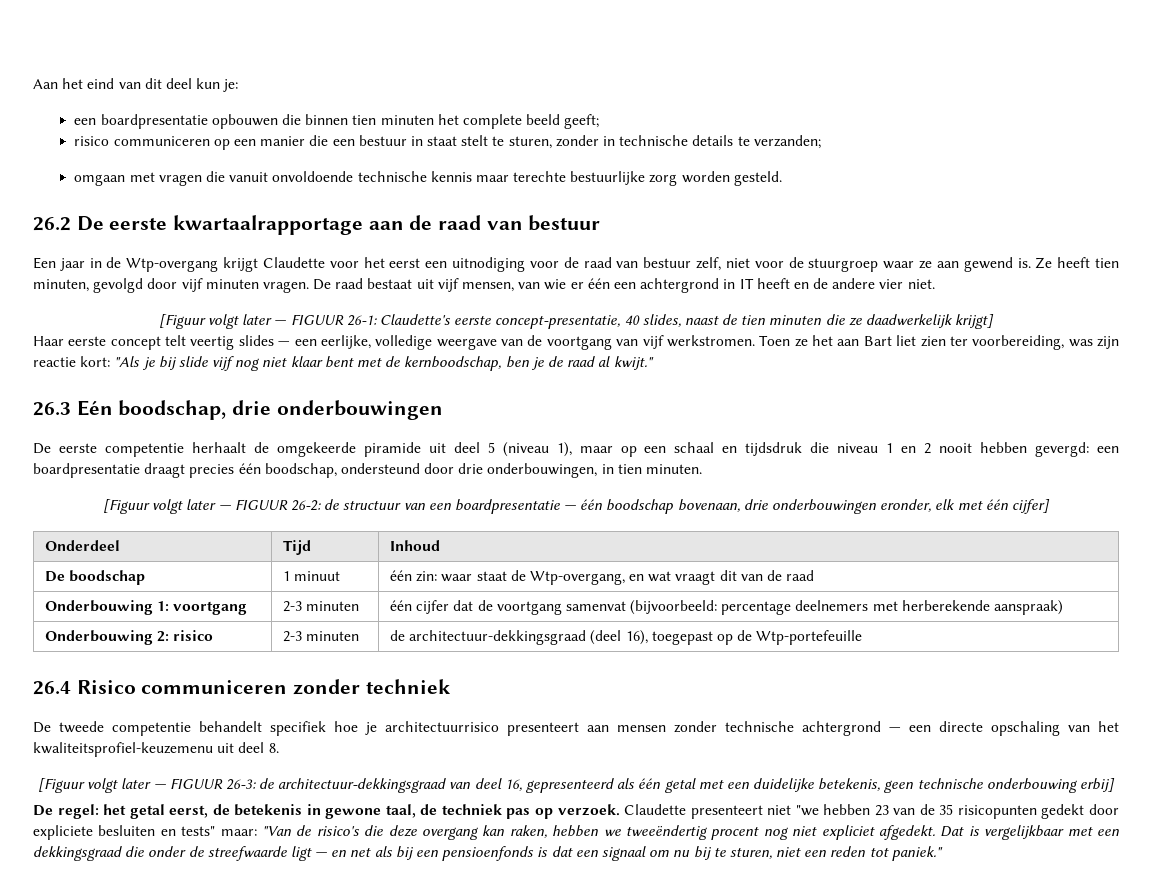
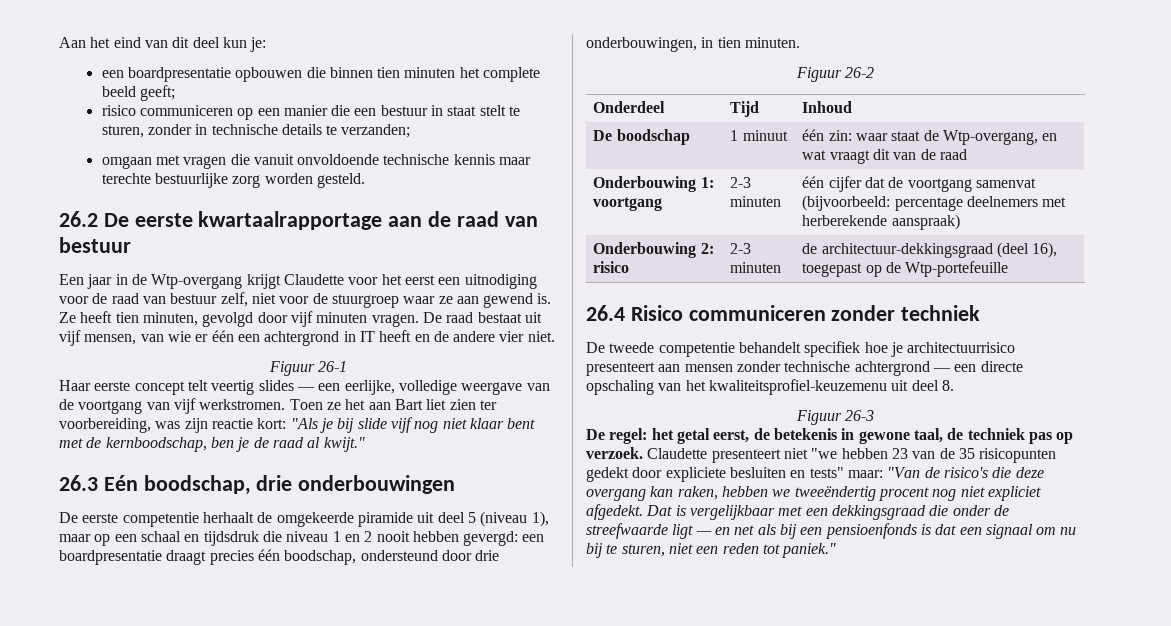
[158,314,995,329] [Figuur volgt later — FIGUUR 26-1: Claudette's eerste concept-presentatie, 40 slides, naast de tien minuten die ze daadwerkelijk krijgt] -> [268,361,348,376] Figuur 26-1
[103,499,1050,514] [Figuur volgt later — FIGUUR 26-2: de structuur van een boardpresentatie — één boodschap bovenaan, drie onderbouwingen eronder, elk met één cijfer] -> [795,67,875,82] Figuur 26-2
[37,778,1116,793] [Figuur volgt later — FIGUUR 26-3: de architectuur-dekkingsgraad van deel 16, gepresenteerd als één getal met een duidelijke betekenis, geen technische onderbouwing erbij] -> [795,410,875,425] Figuur 26-3

